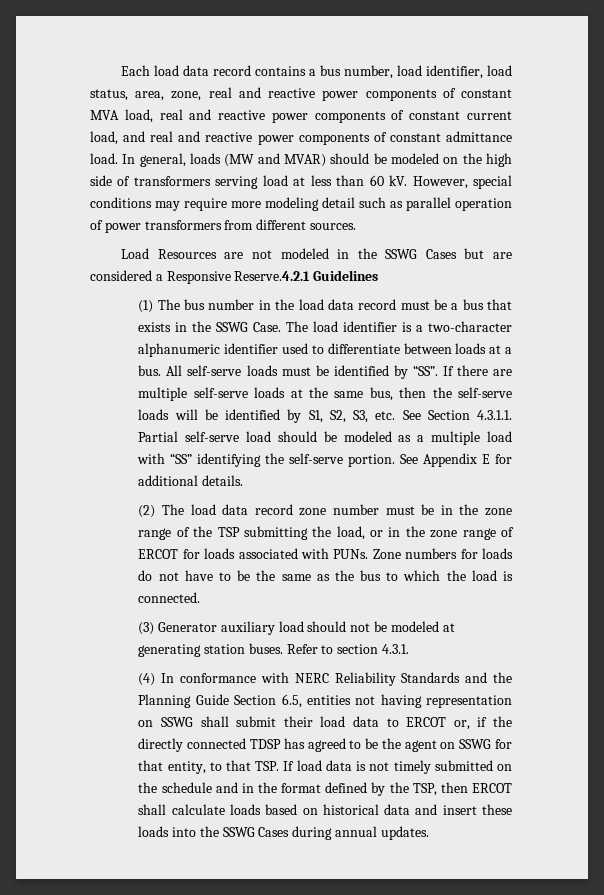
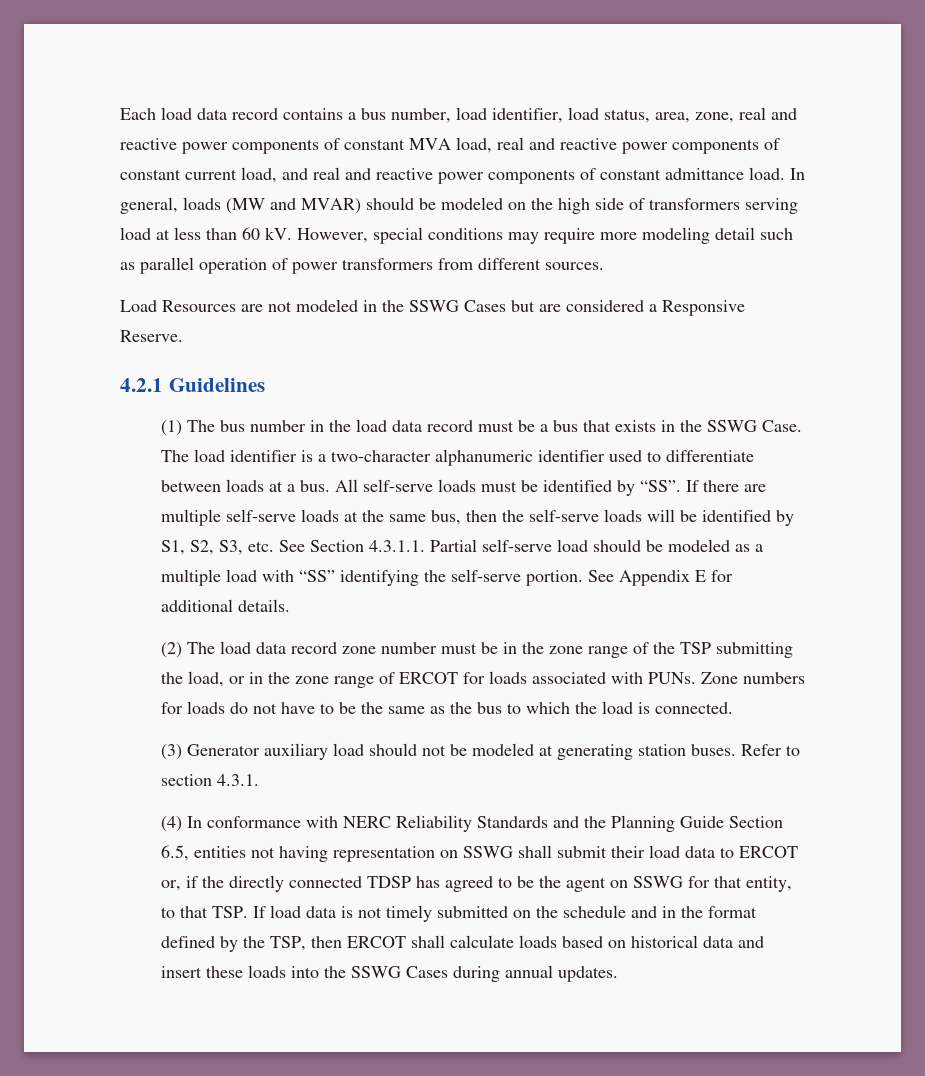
[234,271,311,281] Reserve.4.2.1 -> [120,330,183,342] [120,378,163,392] Reserve. // 4.2.1

